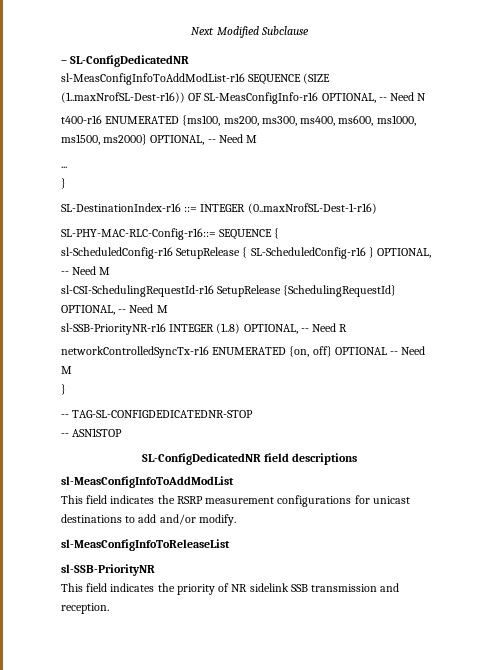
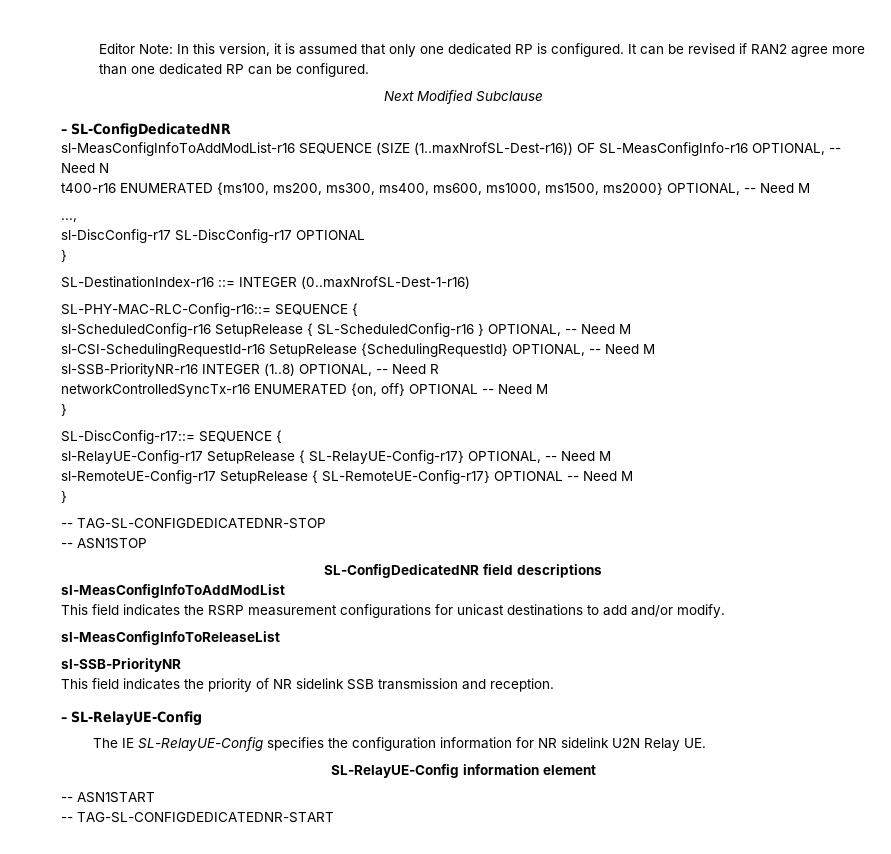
(191, 31) none -> [98,43,865,57] [98,63,369,77] Editor Note: In this version, it is assumed that only one dedicated RP is configured. It can be revised if RAN2 agree more than one dedicated RP can be configured. //
[61,166,67,168] ... -> [61,218,77,222] [61,229,365,243] ..., // sl-DiscConfig-r17 SL-DiscConfig-r17 OPTIONAL
(66, 389) none -> [61,430,282,444] [61,450,611,464] [61,470,633,484] [61,491,67,503] // SL-DiscConfig-r17::= SEQUENCE { // sl-RelayUE-Config-r17 SetupRelease { SL-RelayUE-Config-r17} OPTIONAL, -- Need M // sl-RemoteUE-Config-r17 SetupRelease { SL-RemoteUE-Config-r17} OPTIONAL -- Need M // }
(109, 608) none -> [61,711,202,726] [92,737,706,751] [330,764,596,778] [61,792,155,803] [61,812,334,823] // – SL-RelayUE-Config // The IE SL-RelayUE-Config specifies the configuration information for NR sidelink U2N Relay UE. // SL-RelayUE-Config information element // -- ASN1START // -- TAG-SL-CONFIGDEDICATEDNR-START

